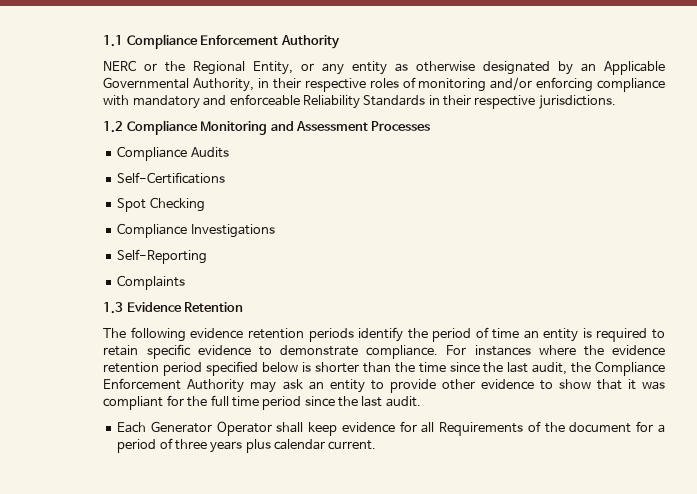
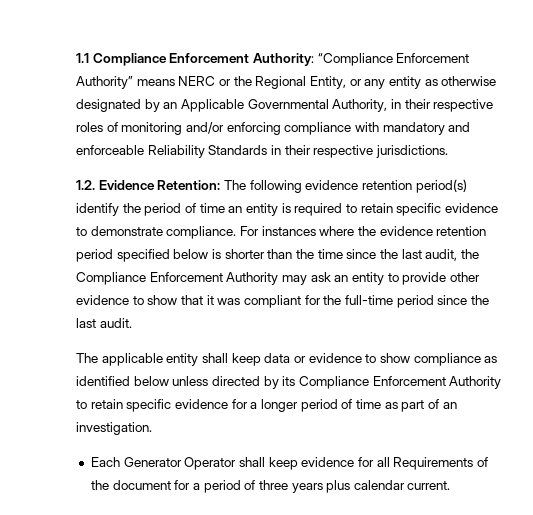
[280,35,340,49] Authority // -> [253,53,470,66] [76,76,175,89] Authority: “Compliance Enforcement Authority” means
[103,120,431,135] [117,146,229,161] [117,172,226,184] [117,197,205,212] [117,223,275,238] [117,249,208,264] [117,275,186,290] [103,302,244,314] 1.2 Compliance Monitoring and Assessment Processes // Compliance Audits // Self-Certifications // Spot Checking // Compliance Investigations // Self-Reporting // Complaints // 1.3 Evidence Retention // -> [76,180,221,190] 1.2. Evidence Retention:
[308,328,354,342] periods -> [415,179,467,193] period(s)
[210,395,259,407] full time -> [344,295,393,305] full-time
(421, 401) none -> [76,353,498,366] [76,376,502,389] [76,399,457,412] [76,422,153,435] // The applicable entity shall keep data or evidence to show compliance as identified below unless directed by its Compliance Enforcement Authority to retain specific evidence for a longer period of time as part of an investigation.

